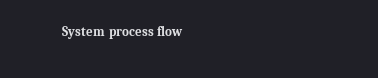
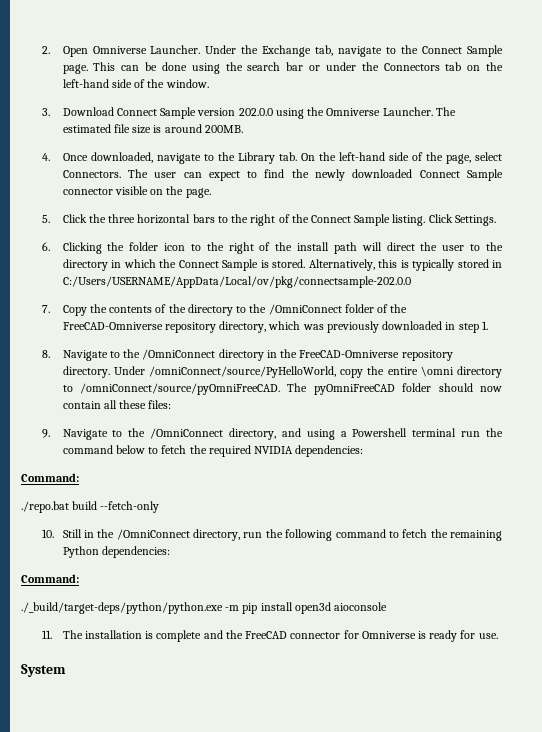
[62,25,184,39] System process flow -> [41,45,504,57] [62,62,503,74] [62,79,209,88] [41,107,456,119] [62,124,243,134] [41,152,502,164] [62,169,503,181] [62,186,211,198] [41,214,496,226] [41,242,504,254] [62,259,503,271] [62,276,411,288] [41,304,408,316] [62,321,488,333] [41,349,453,361] [62,366,503,378] [62,383,502,395] [62,400,172,409] [41,428,503,440] [62,445,364,457] [21,473,79,482] [21,501,160,513] [41,529,502,541] [62,546,170,558] [21,574,79,583] [21,602,388,614] [41,630,498,642] [21,664,66,677] 2. Open Omniverse Launcher. Under the Exchange tab, navigate to the Connect Sample page. This can be done using the search bar or under the Connectors tab on the left-hand side of the window. // 3. Download Connect Sample version 202.0.0 using the Omniverse Launcher. The estimated file size is around 200MB. // 4. Once downloaded, navigate to the Library tab. On the left-hand side of the page, select Connectors. The user can expect to find the newly downloaded Connect Sample connector visible on the page. // 5. Click the three horizontal bars to the right of the Connect Sample listing. Click Settings. // 6. Clicking the folder icon to the right of the install path will direct the user to the directory in which the Connect Sample is stored. Alternatively, this is typically stored in C:/Users/USERNAME/AppData/Local/ov/pkg/connectsample-202.0.0 // 7. Copy the contents of the directory to the /OmniConnect folder of the FreeCAD-Omniverse repository directory, which was previously downloaded in step 1. // 8. Navigate to the /OmniConnect directory in the FreeCAD-Omniverse repository directory. Under /omniConnect/source/PyHelloWorld, copy the entire \omni directory to /omniConnect/source/pyOmniFreeCAD. The pyOmniFreeCAD folder should now contain all these files: // 9. Navigate to the /OmniConnect directory, and using a Powershell terminal run the command below to fetch the required NVIDIA dependencies: // Command: // ./repo.bat build --fetch-only // 10. Still in the /OmniConnect directory, run the following command to fetch the remaining Python dependencies: // Command: // ./_build/target-deps/python/python.exe -m pip install open3d aioconsole // 11. The installation is complete and the FreeCAD connector for Omniverse is ready for use. // System

